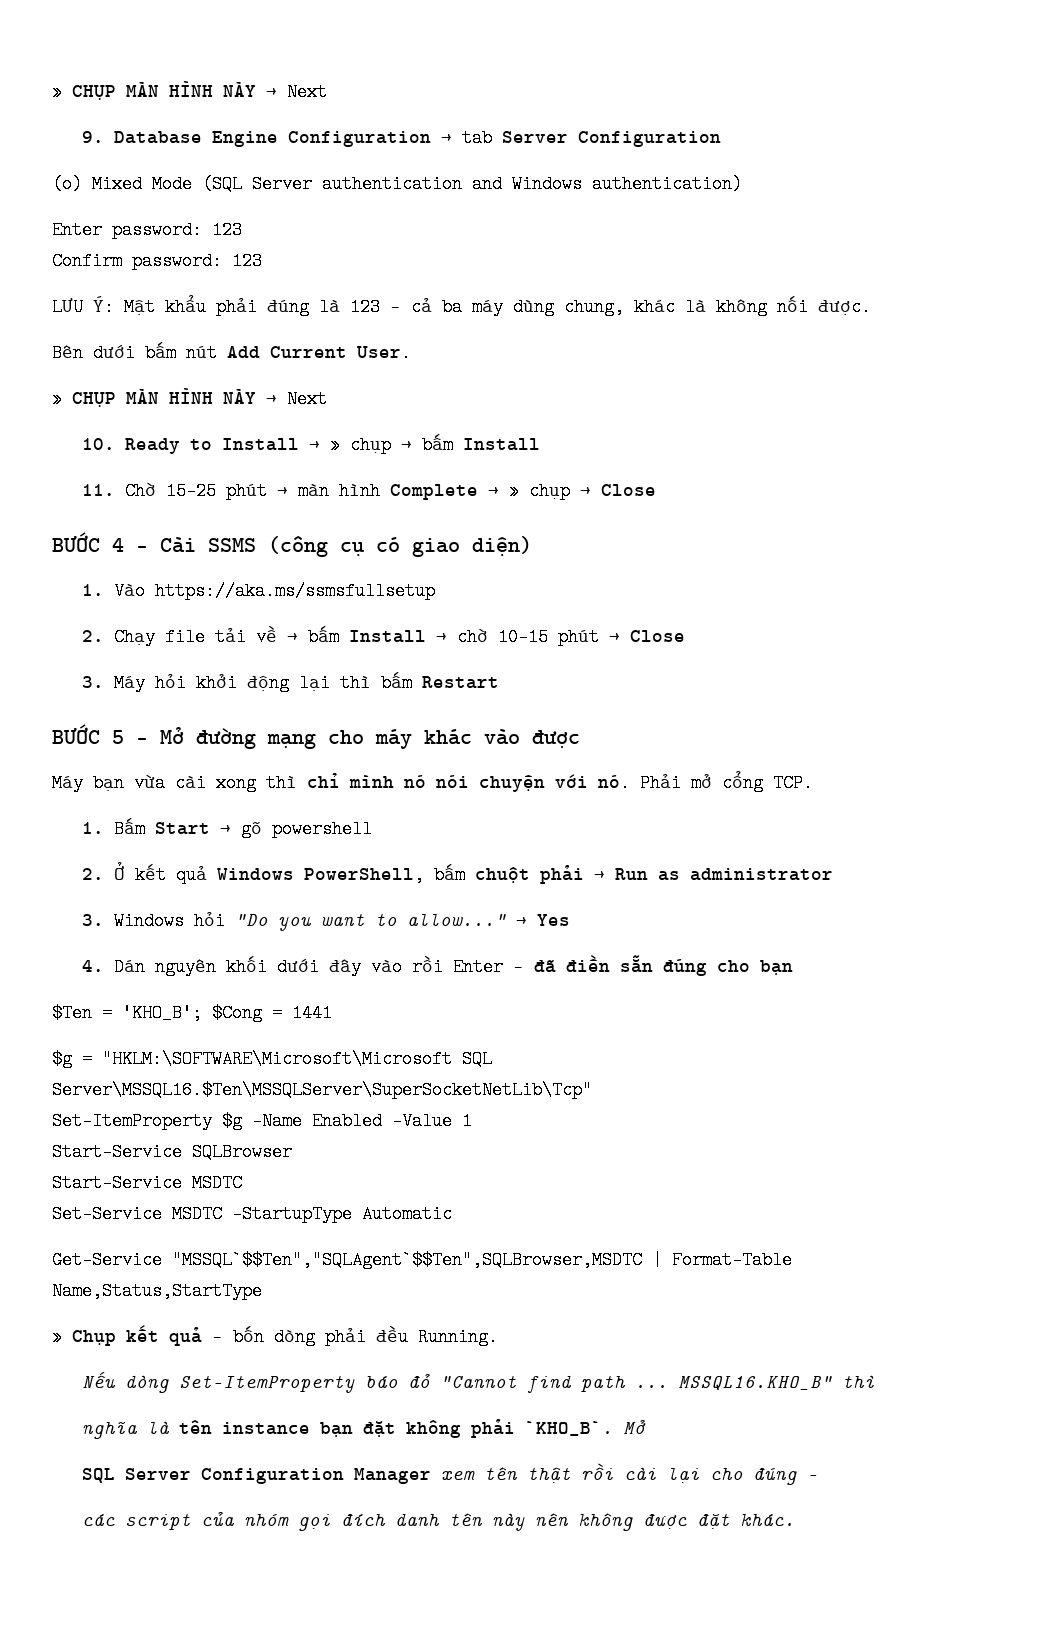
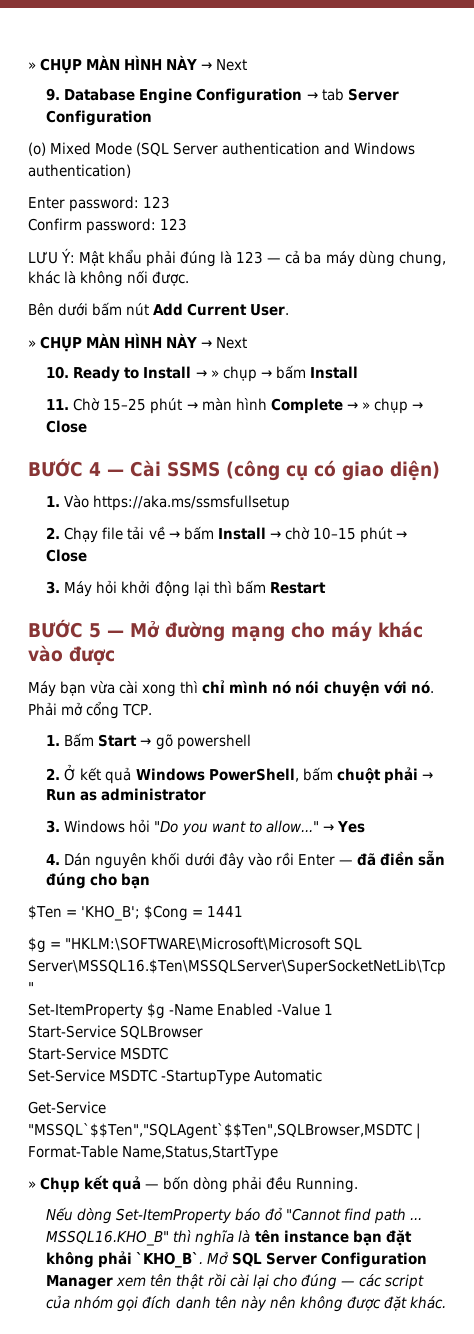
(875, 1381) // -> (192, 1236) none
(646, 1427) // -> (229, 1258) none
(818, 1477) // -> (355, 1283) none

